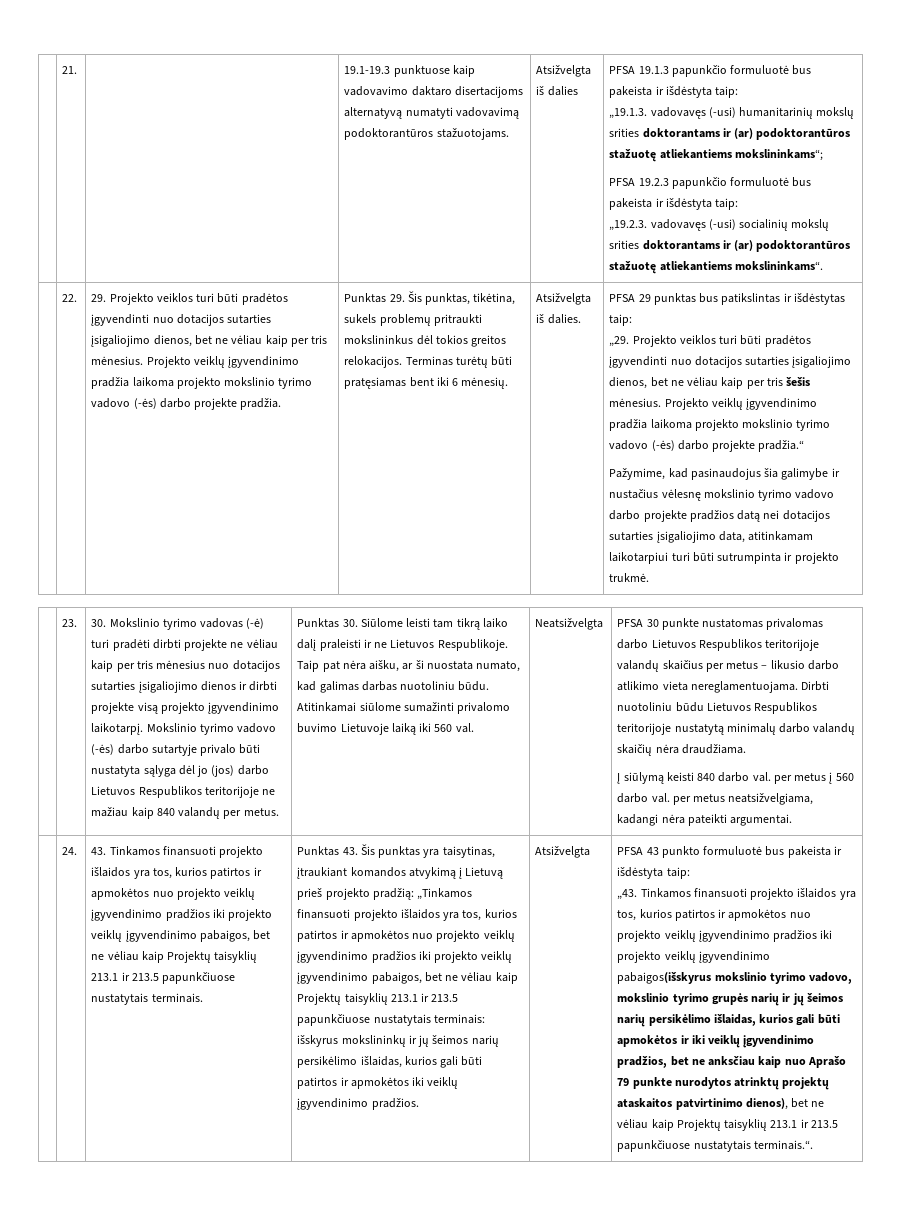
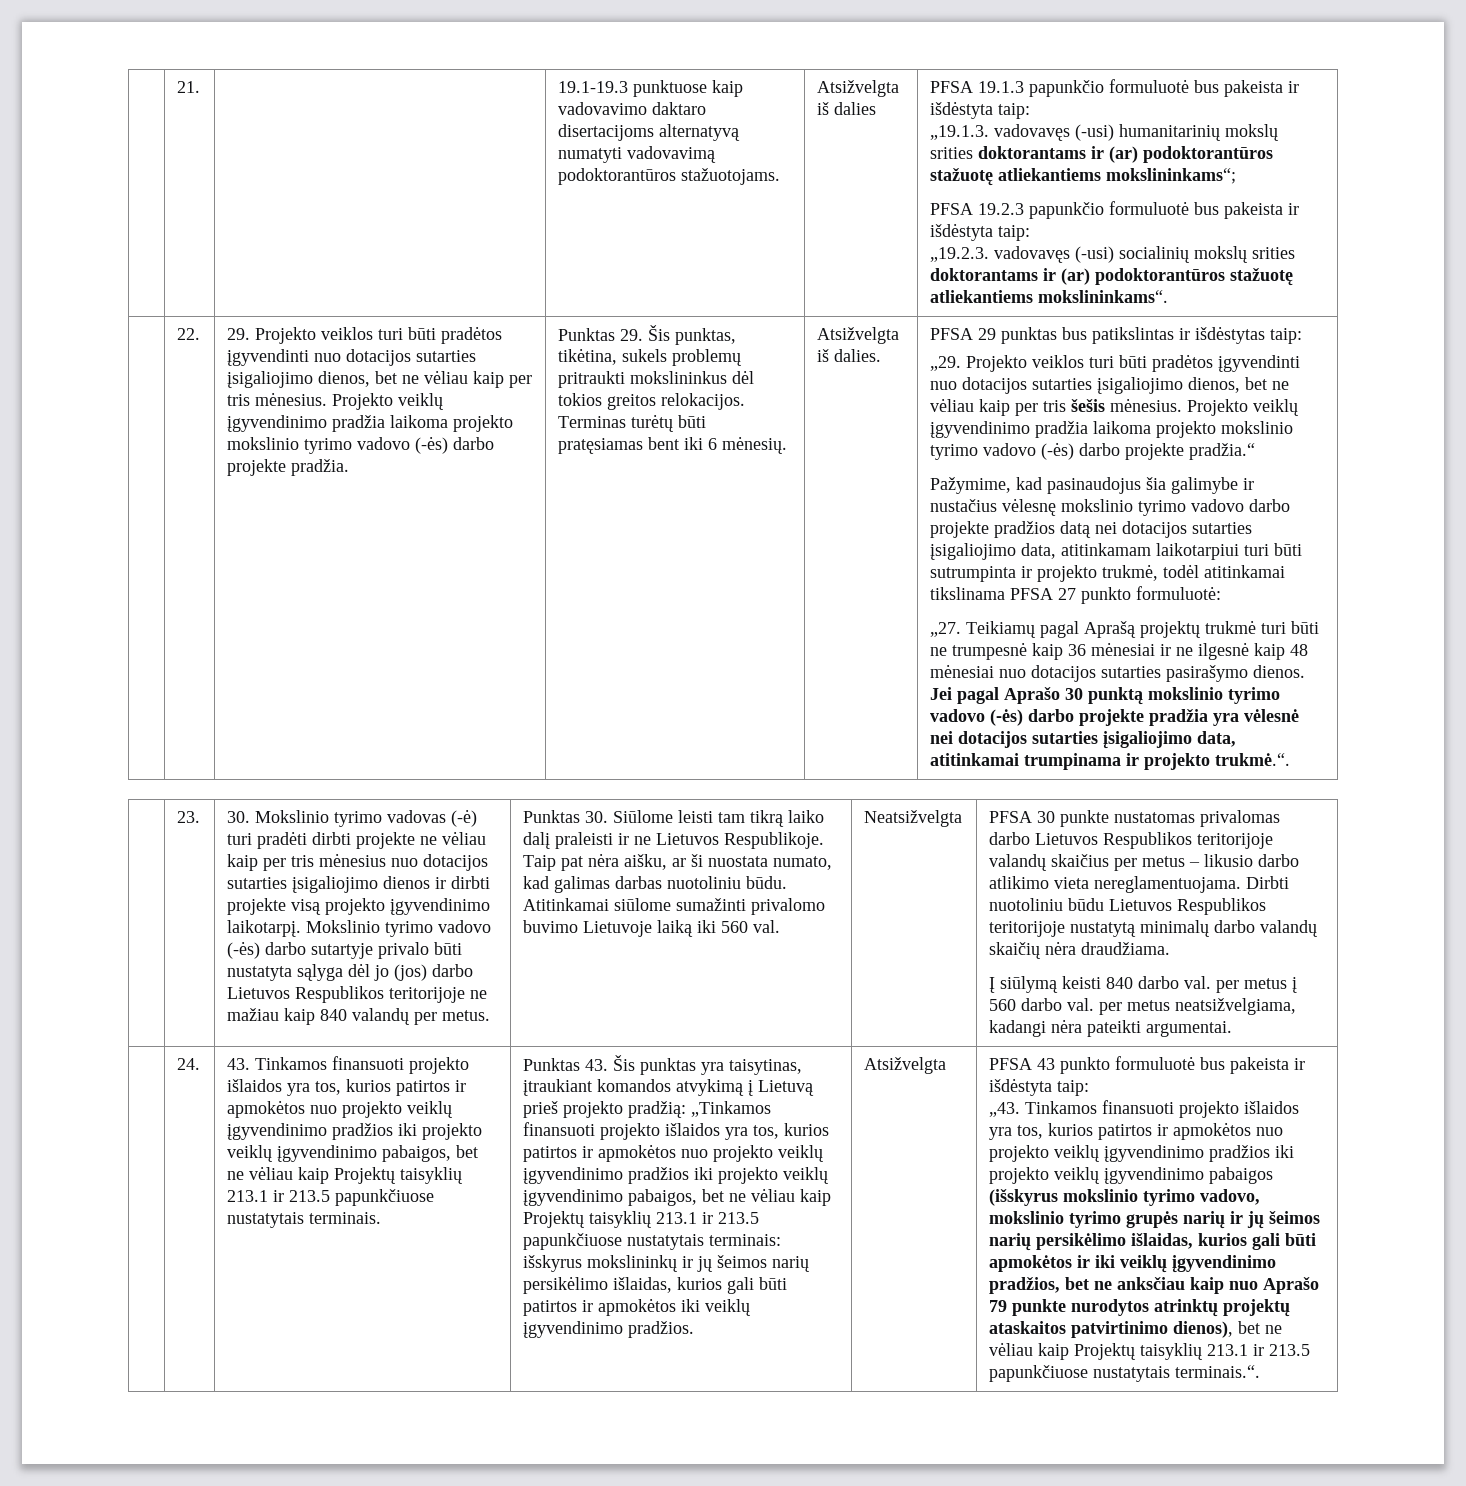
[609,573,650,582] trukmė. -> [1102,564,1286,581] [930,586,1222,604] [930,620,1320,638] [930,642,1309,660] [930,664,1306,682] [930,687,1281,705] [930,709,1300,726] [930,731,1237,749] [930,753,1291,770] trukmė, todėl atitinkamai tikslinama PFSA 27 punkto formuluotė: // „27. Teikiamų pagal Aprašą projektų trukmė turi būti ne trumpesnė kaip 36 mėnesiai ir ne ilgesnė kaip 48 mėnesiai nuo dotacijos sutarties pasirašymo dienos. Jei pagal Aprašo 30 punktą mokslinio tyrimo vadovo (-ės) darbo projekte pradžia yra vėlesnė nei dotacijos sutarties įsigaliojimo data, atitinkamai trumpinama ir projekto trukmė.“.
[617,972,712,984] pabaigos(išskyrus -> [1209,1167,1274,1184] [989,1189,1059,1206] pabaigos (išskyrus

